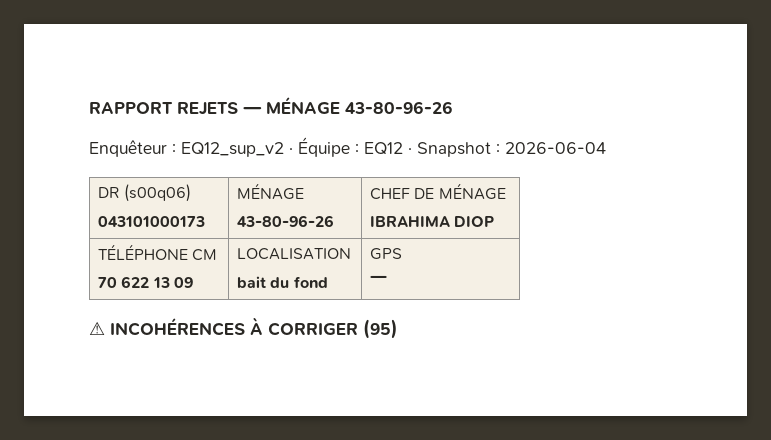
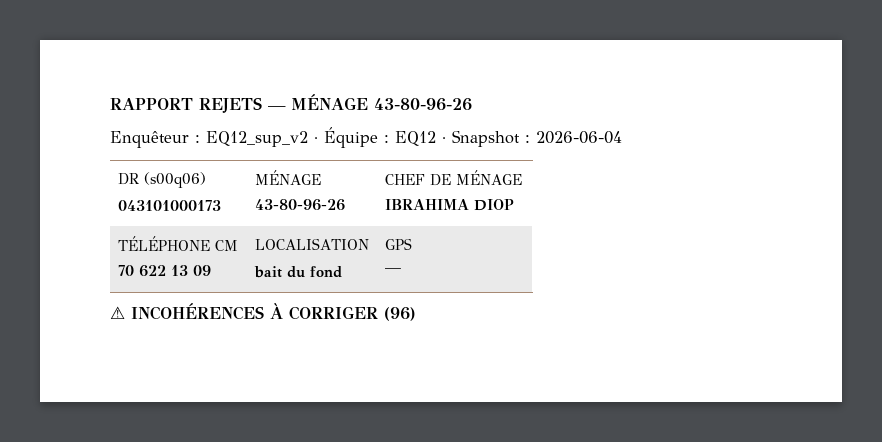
[363,319,398,339] (95) -> [384,307,416,321] (96)

